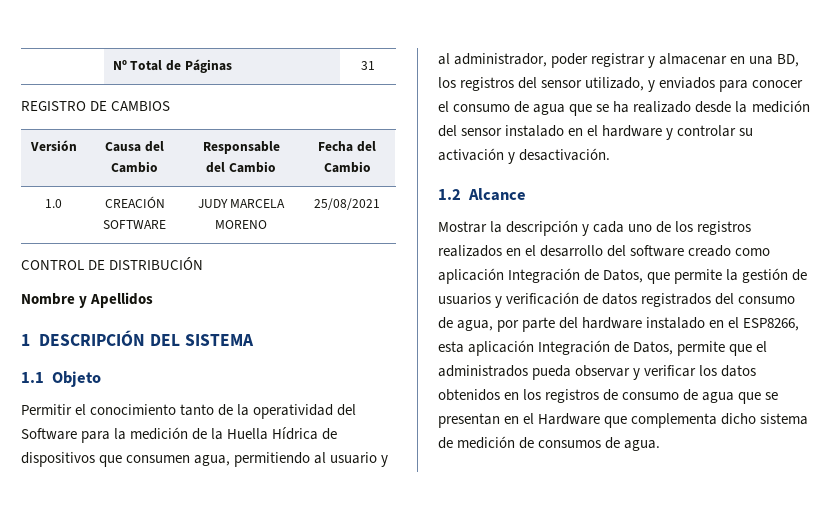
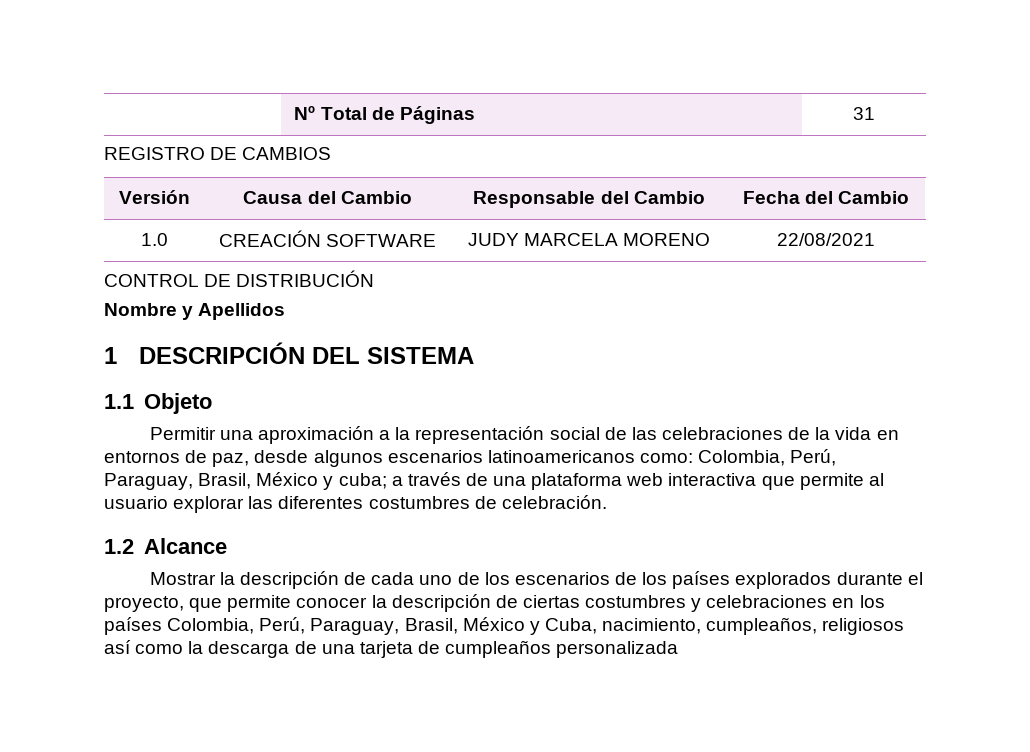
[314,198,380,210] 25/08/2021 -> [777,233,875,246] 22/08/2021
[75,404,357,419] [21,427,338,443] [21,452,389,467] [438,53,800,68] [438,77,804,92] [438,100,810,116] [438,125,754,140] [438,148,611,164] el conocimiento tanto de la operatividad del Software para la medición de la Huella Hídrica de dispositivos que consumen agua, permitiendo al usuario y al administrador, poder registrar y almacenar en una BD, los registros del sensor utilizado, y enviados para conocer el consumo de agua que se ha realizado desde la medición del sensor instalado en el hardware y controlar su activación y desactivación. -> [219,426,899,444] [104,449,837,467] [104,472,884,490] [104,495,607,513] una aproximación a la representación social de las celebraciones de la vida en entornos de paz, desde algunos escenarios latinoamericanos como: Colombia, Perú, Paraguay, Brasil, México y cuba; a través de una plataforma web interactiva que permite al usuario explorar las diferentes costumbres de celebración.
[582,224,590,236] y -> [344,572,367,585] de
[697,221,752,235] [438,245,771,257] [438,268,808,284] [438,292,796,308] [438,317,800,332] [438,340,768,356] [438,365,757,380] [438,389,779,404] [438,413,809,428] [438,436,661,451] registros realizados en el desarrollo del software creado como aplicación Integración de Datos, que permite la gestión de usuarios y verificación de datos registrados del consumo de agua, por parte del hardware instalado en el ESP8266, esta aplicación Integración de Datos, permite que el administrados pueda observar y verificar los datos obtenidos en los registros de consumo de agua que se presentan en el Hardware que complementa dicho sistema de medición de consumos de agua. -> [514,571,923,589] [104,594,885,612] [104,617,905,635] [104,640,679,658] escenarios de los países explorados durante el proyecto, que permite conocer la descripción de ciertas costumbres y celebraciones en los países Colombia, Perú, Paraguay, Brasil, México y Cuba, nacimiento, cumpleaños, religiosos así como la descarga de una tarjeta de cumpleaños personalizada

